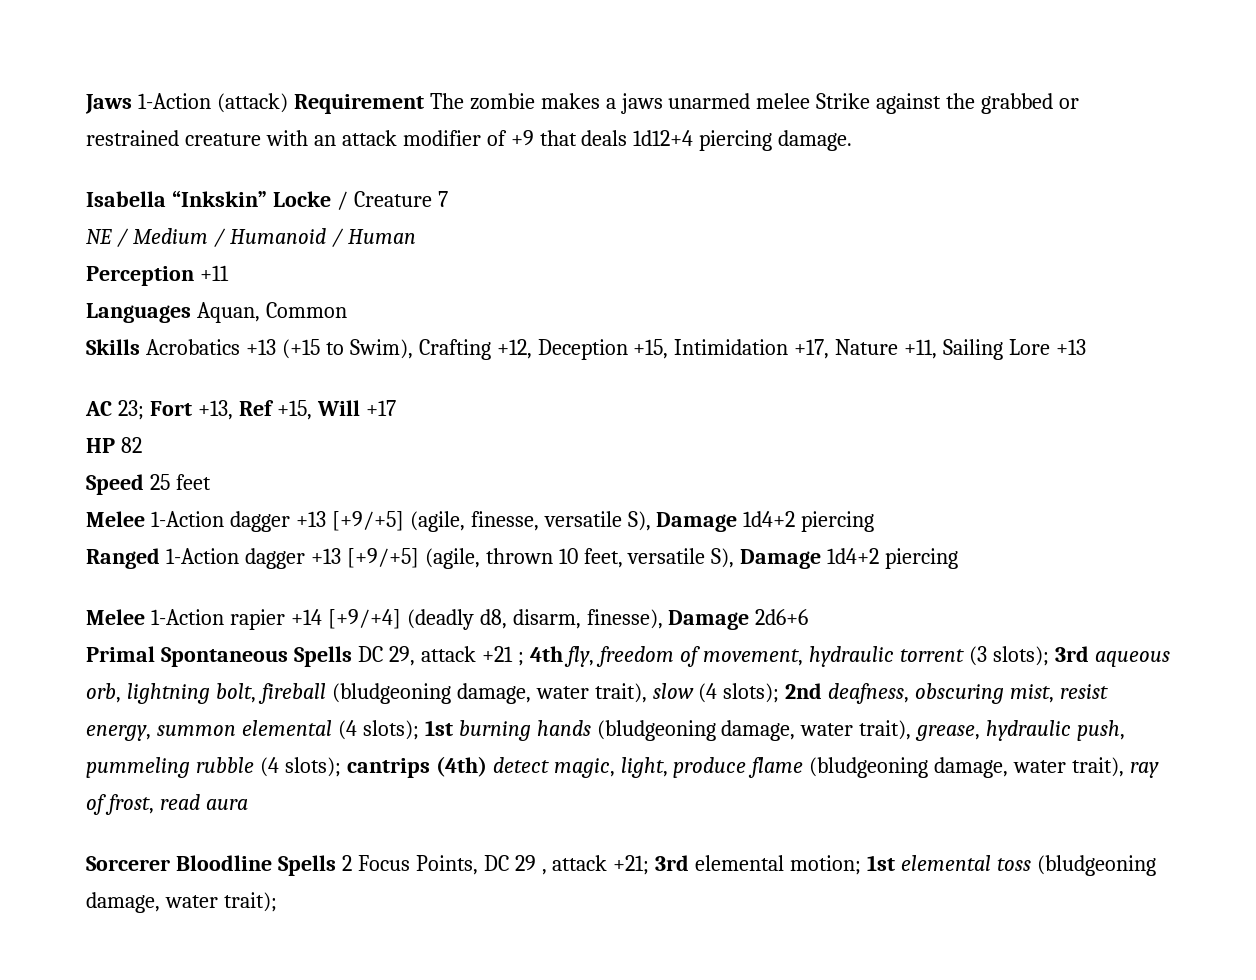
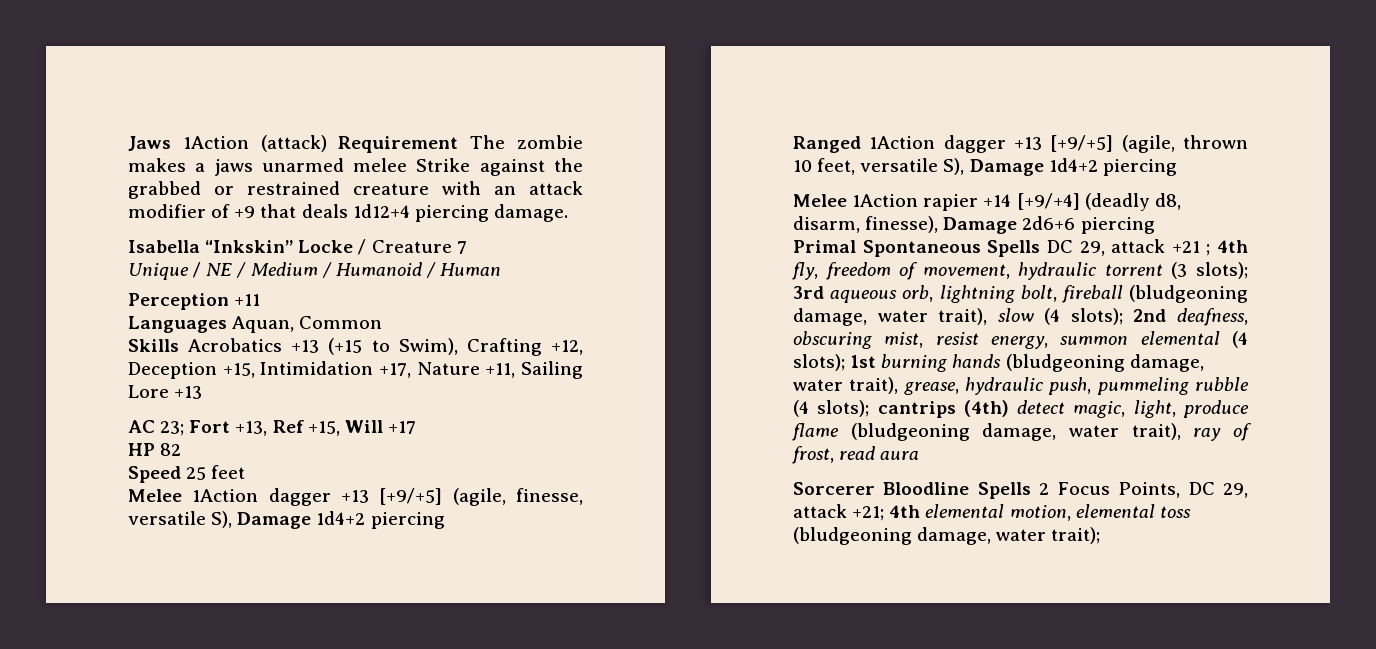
[137,93,211,109] 1-Action -> [182,136,249,149] 1Action
(448, 199) none -> [128,262,202,280] Unique /
[150,511,224,527] 1-Action -> [192,489,259,502] 1Action
[165,548,239,564] 1-Action -> [869,136,936,149] 1Action
[150,609,224,625] 1-Action -> [852,194,919,207] 1Action
(809, 617) none -> [1080,217,1155,234] piercing
[514,855,896,875] 29 , attack +21; 3rd elemental motion; 1st -> [1223,483,1248,498] [793,504,1071,521] 29, attack +21; 4th elemental motion,

